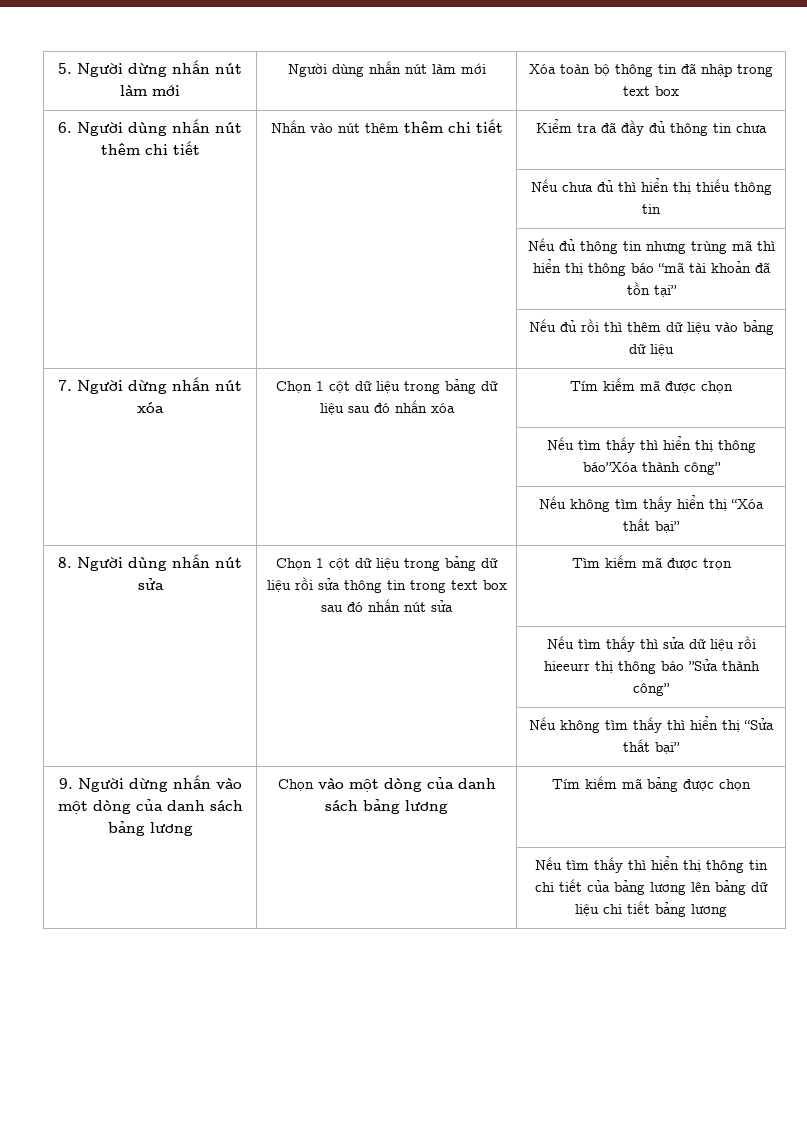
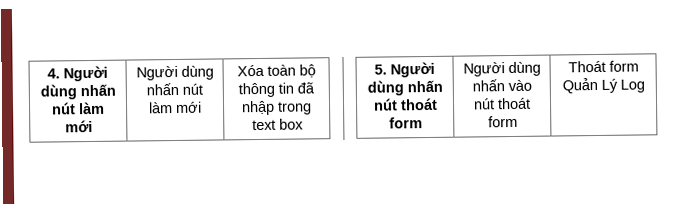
[58,63,167,77] 5. Người dừng -> [47,65,108,82] [39,84,77,100] 4. Người dùng
[58,119,242,136] [100,141,200,155] [270,119,503,133] [536,119,767,136] [530,178,772,195] [642,204,661,214] [527,238,775,254] [532,259,771,276] [626,282,677,297] [528,319,774,335] [629,344,674,356] [58,377,242,394] [137,402,164,413] [276,379,498,394] [319,400,455,415] [570,378,733,393] [546,436,756,453] [582,461,721,475] [539,495,764,512] [623,518,680,533] [58,554,242,571] [137,578,164,590] [276,556,498,571] [266,577,507,593] [321,599,453,612] [571,555,732,570] [546,636,756,652] [543,659,760,674] [633,682,670,696] [529,716,774,733] [623,739,680,754] [58,775,242,792] [57,799,243,814] [107,821,193,836] [277,777,496,792] [325,799,448,814] [552,776,751,792] [535,856,768,873] [535,879,768,895] [575,901,727,917] 6. Người dùng nhấn nút thêm chi tiết | Nhấn vào nút thêm thêm chi tiết | Kiểm tra đã đầy đủ thông tin chưa // | | Nếu chưa đủ thì hiển thị thiếu thông tin // | | Nếu đủ thông tin nhưng trùng mã thì hiển thị thông báo “mã tài khoản đã tồn tại” // | | Nếu đủ rồi thì thêm dữ liệu vào bảng dữ liệu // 7. Người dừng nhấn nút xóa | Chọn 1 cột dữ liệu trong bảng dữ liệu sau đó nhấn xóa | Tím kiếm mã được chọn // | | Nếu tìm thấy thì hiển thị thông báo”Xóa thành công” // | | Nếu không tìm thấy hiển thị “Xóa thất bại” // 8. Người dùng nhấn nút sửa | Chọn 1 cột dữ liệu trong bảng dữ liệu rồi sửa thông tin trong text box sau đó nhấn nút sửa | Tìm kiếm mã được trọn // | | Nếu tìm thấy thì sửa dữ liệu rồi hieeurr thị thông báo ”Sửa thành công” // | | Nếu không tìm thấy thì hiển thị “Sửa thất bại” // 9. Người dừng nhấn vào một dòng của danh sách bảng lương | Chọn vào một dòng của danh sách bảng lương | Tím kiếm mã bảng được chọn // | | Nếu tìm thấy thì hiển thị thông tin chi tiết của bảng lương lên bảng dữ liệu chi tiết bảng lương -> [374,61,435,78] [366,79,443,96] [372,97,438,111] [388,117,423,129] [462,61,541,77] [471,79,532,92] [473,97,531,110] [487,115,518,128] [567,60,639,73] [561,77,645,94] 5. Người dùng nhấn nút thoát form | Người dùng nhấn vào nút thoát form | Thoát form Quản Lý Log

